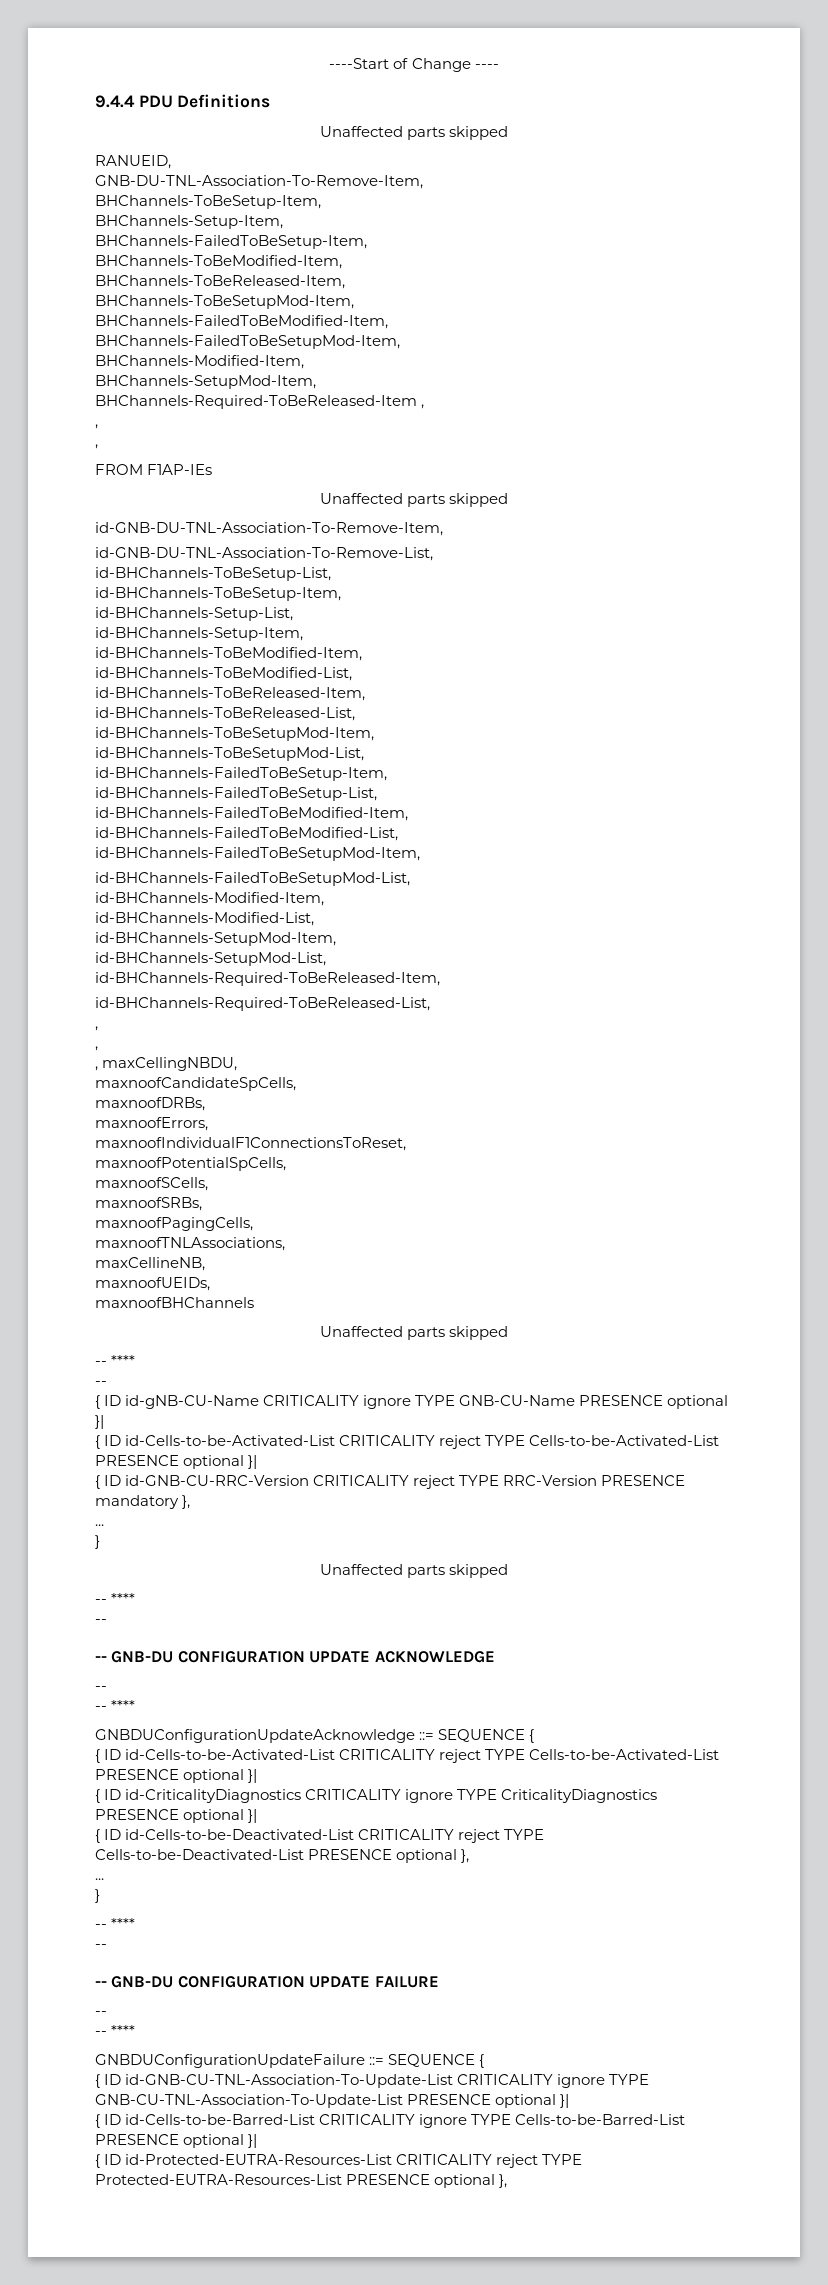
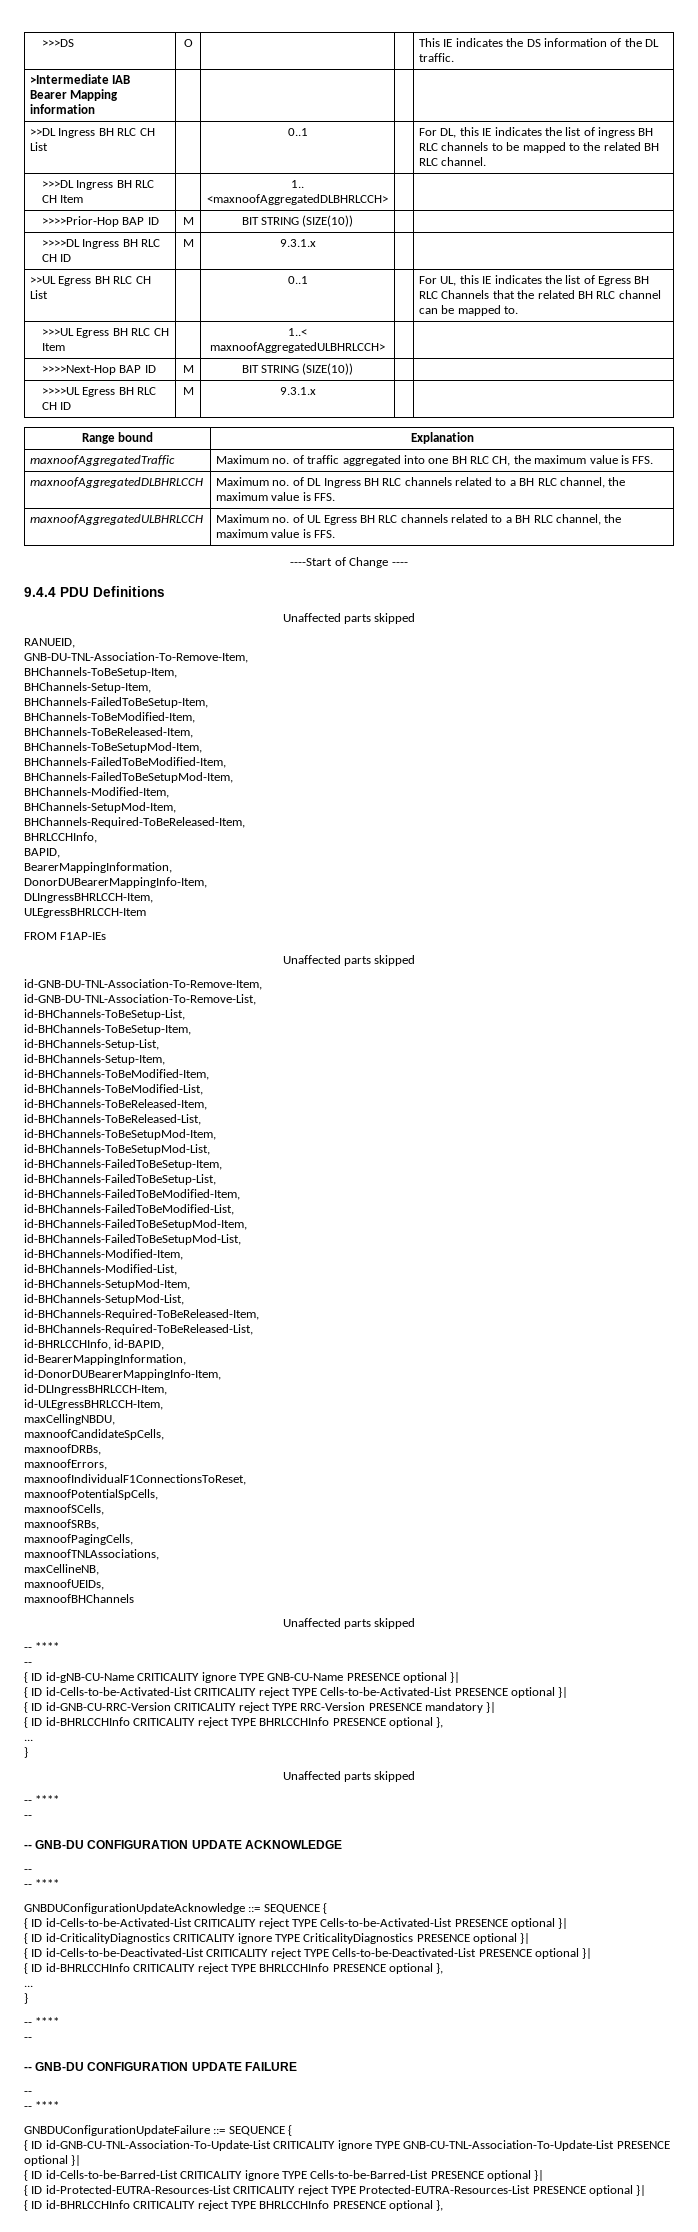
(329, 63) none -> [42,39,75,47] [183,39,193,47] [419,38,660,47] [419,53,455,62] [30,74,131,84] [30,89,119,101] [30,104,96,114] [30,128,155,138] [30,142,49,151] [287,128,308,136] [419,127,654,138] [419,142,660,153] [419,157,487,166] [42,180,155,190] [42,195,84,203] [291,180,304,188] [207,194,388,205] [42,216,159,227] [182,217,194,225] [241,215,354,227] [42,239,161,249] [42,254,72,262] [182,239,194,247] [279,239,316,247] [30,276,151,286] [30,290,49,299] [287,276,308,284] [419,275,650,286] [419,290,661,299] [419,305,519,316] [42,328,169,338] [42,343,66,351] [288,328,307,336] [210,342,385,353] [42,365,156,375] [182,365,194,373] [241,363,354,375] [42,387,157,397] [42,402,72,410] [182,387,194,395] [279,387,316,395] [81,432,154,444] [410,432,474,444] [30,455,176,466] [216,455,654,466] [30,477,204,488] [216,477,626,488] [216,492,336,501] [30,514,204,525] [216,514,622,525] [216,529,336,538] >>>DS | O | | | This IE indicates the DS information of the DL traffic. // >Intermediate IAB Bearer Mapping information | | | | // >>DL Ingress BH RLC CH List | | 0..1 | | For DL, this IE indicates the list of ingress BH RLC channels to be mapped to the related BH RLC channel. // >>>DL Ingress BH RLC CH Item | | 1.. <maxnoofAggregatedDLBHRLCCH> | | // >>>>Prior-Hop BAP ID | M | BIT STRING (SIZE(10)) | | // >>>>DL Ingress BH RLC CH ID | M | 9.3.1.x | | // >>UL Egress BH RLC CH List | | 0..1 | | For UL, this IE indicates the list of Egress BH RLC Channels that the related BH RLC channel can be mapped to. // >>>UL Egress BH RLC CH Item | | 1..< maxnoofAggregatedULBHRLCCH> | | // >>>>Next-Hop BAP ID | M | BIT STRING (SIZE(10)) | | // >>>>UL Egress BH RLC CH ID | M | 9.3.1.x | | // Range bound | Explanation // maxnoofAggregatedTraffic | Maximum no. of traffic aggregated into one BH RLC CH, the maximum value is FFS. // maxnoofAggregatedDLBHRLCCH | Maximum no. of DL Ingress BH RLC channels related to a BH RLC channel, the maximum value is FFS. // maxnoofAggregatedULBHRLCCH | Maximum no. of UL Egress BH RLC channels related to a BH RLC channel, the maximum value is FFS. //
[95,395,425,409] [95,424,98,429] [95,444,98,449] BHChannels-Required-ToBeReleased-Item , // , // , -> [24,817,245,828] [24,832,97,843] [24,848,60,858] [24,862,172,873] [24,877,207,888] [24,893,153,903] [24,908,146,918] BHChannels-Required-ToBeReleased-Item, // BHRLCCHInfo, // BAPID, // BearerMappingInformation, // DonorDUBearerMappingInfo-Item, // DLIngressBHRLCCH-Item, // ULEgressBHRLCCH-Item
[95,1026,98,1031] [95,1046,98,1051] [95,1066,98,1071] , // , // , -> [24,1339,165,1350] [24,1354,186,1365] [24,1369,221,1380] [24,1384,167,1395] [24,1399,163,1410] id-BHRLCCHInfo, id-BAPID, // id-BearerMappingInformation, // id-DonorDUBearerMappingInfo-Item, // id-DLIngressBHRLCCH-Item, // id-ULEgressBHRLCCH-Item, //
(179, 1502) none -> [486,1702,497,1713] [24,1717,433,1728] }| // { ID id-BHRLCCHInfo CRITICALITY reject TYPE BHRLCCHInfo PRESENCE optional
(458, 1856) none -> [582,1948,593,1959] [24,1963,433,1974] }| // { ID id-BHRLCCHInfo CRITICALITY reject TYPE BHRLCCHInfo PRESENCE optional
(496, 2181) none -> [636,2185,647,2196] [24,2200,433,2211] }| // { ID id-BHRLCCHInfo CRITICALITY reject TYPE BHRLCCHInfo PRESENCE optional

